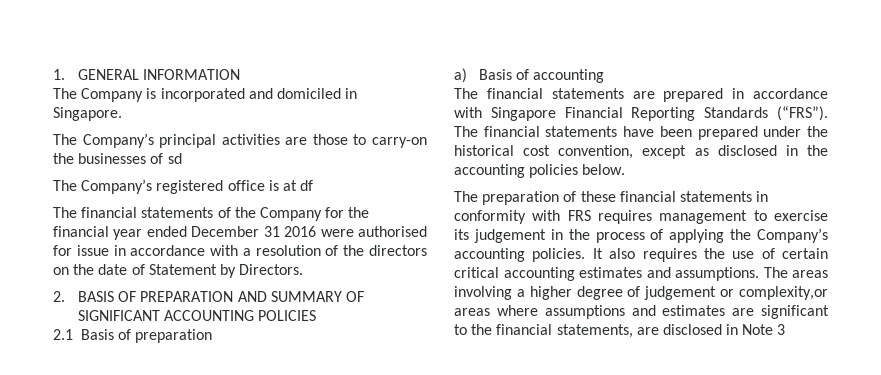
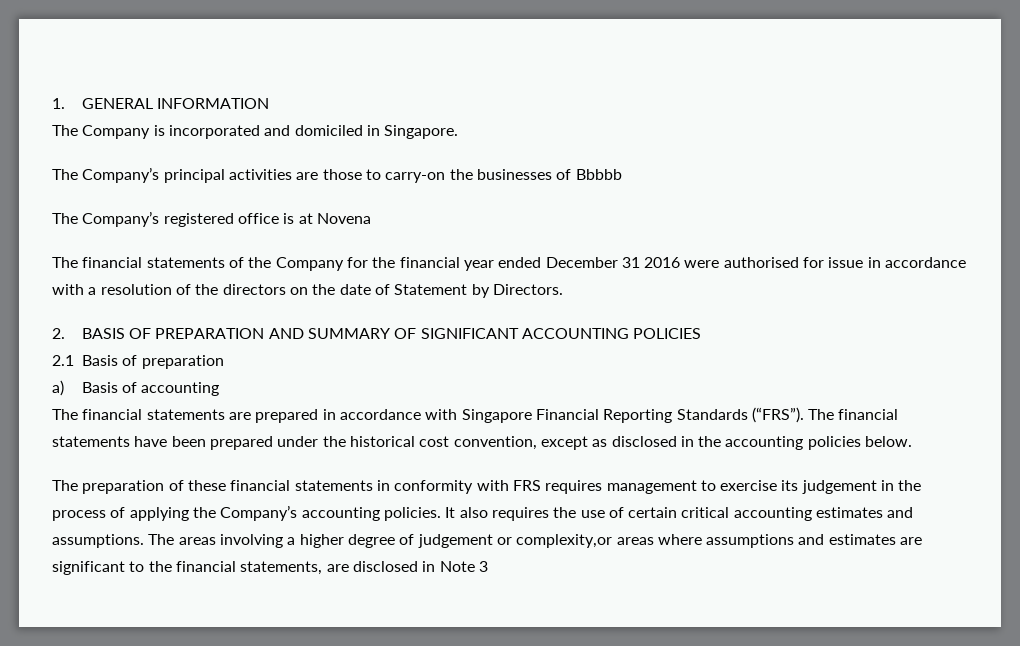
[167,153,182,164] sd -> [575,169,622,180] Bbbbb
[300,180,314,191] df -> [316,213,371,224] Novena

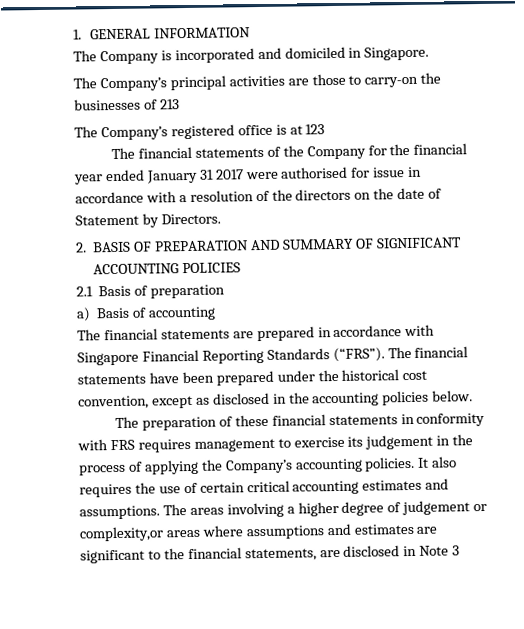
[575,169,622,180] Bbbbb -> [159,99,180,110] 213
[316,213,371,224] Novena -> [305,124,326,135] 123
[545,257,681,268] December 31 2016 -> [146,169,244,184] January 31 2017

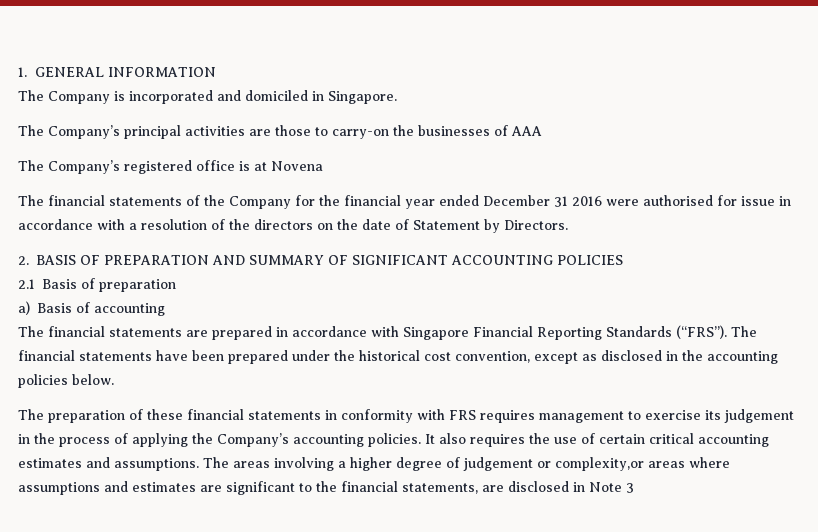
[159,99,180,110] 213 -> [511,126,542,136] AAA
[305,124,326,135] 123 -> [271,161,323,171] Novena
[146,169,244,184] January 31 2017 -> [483,195,602,207] December 31 2016

